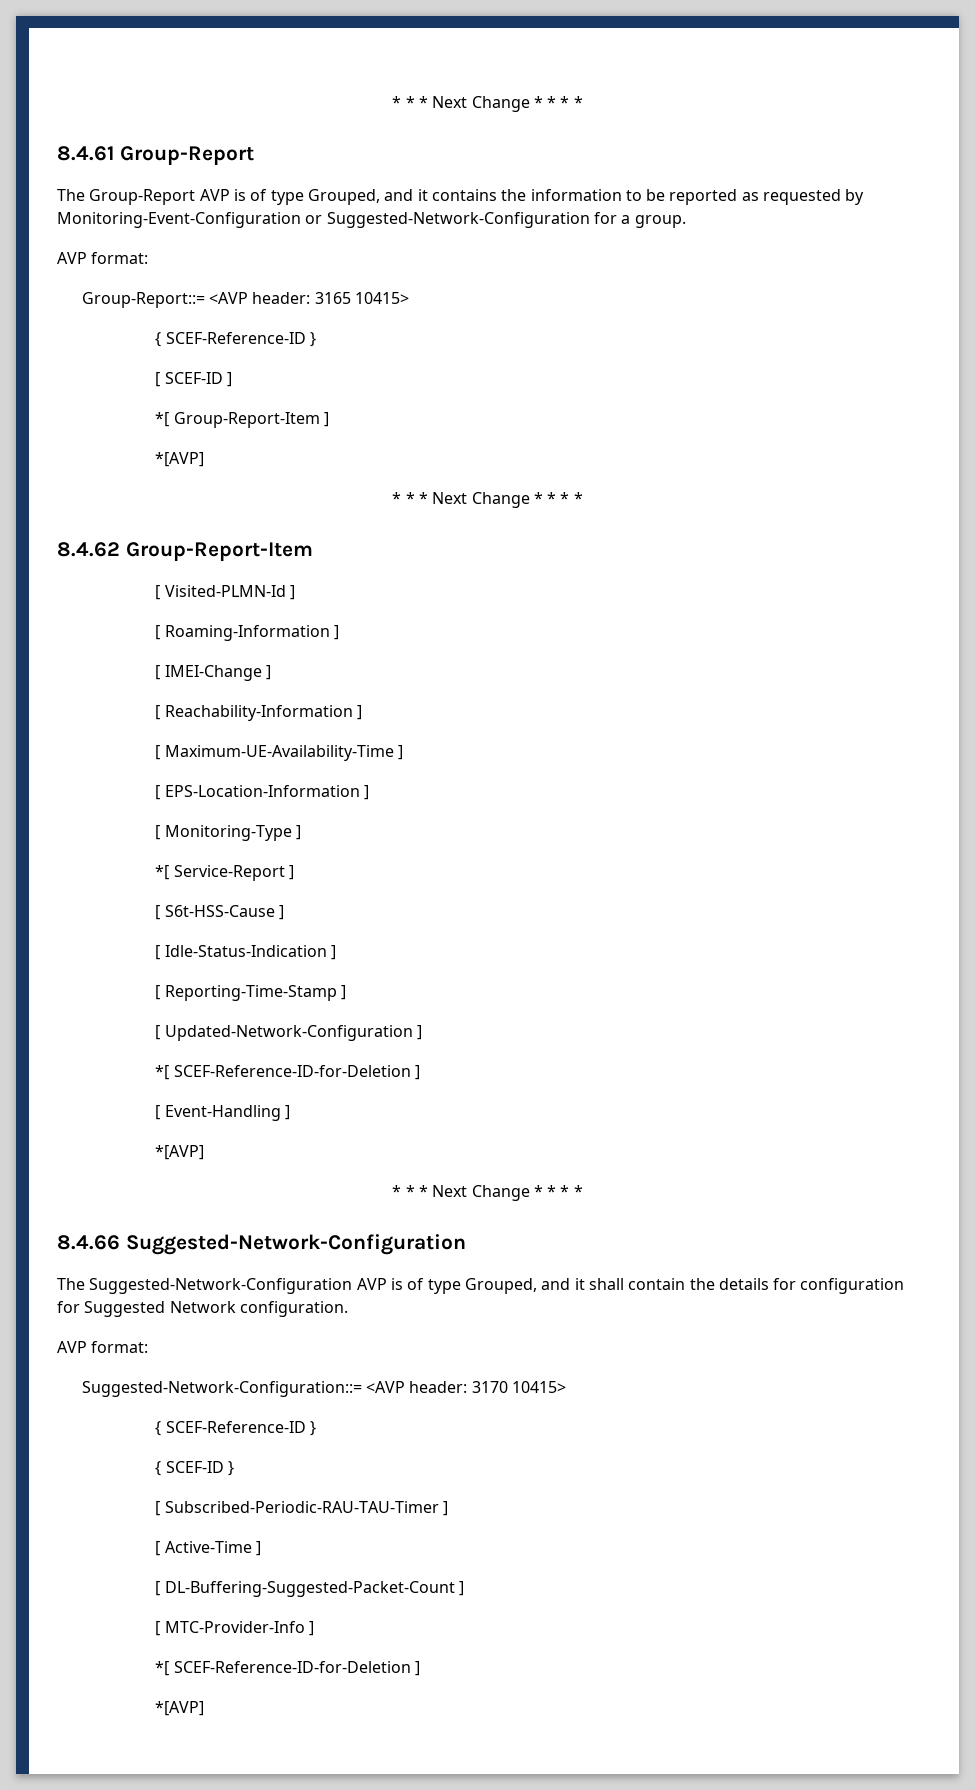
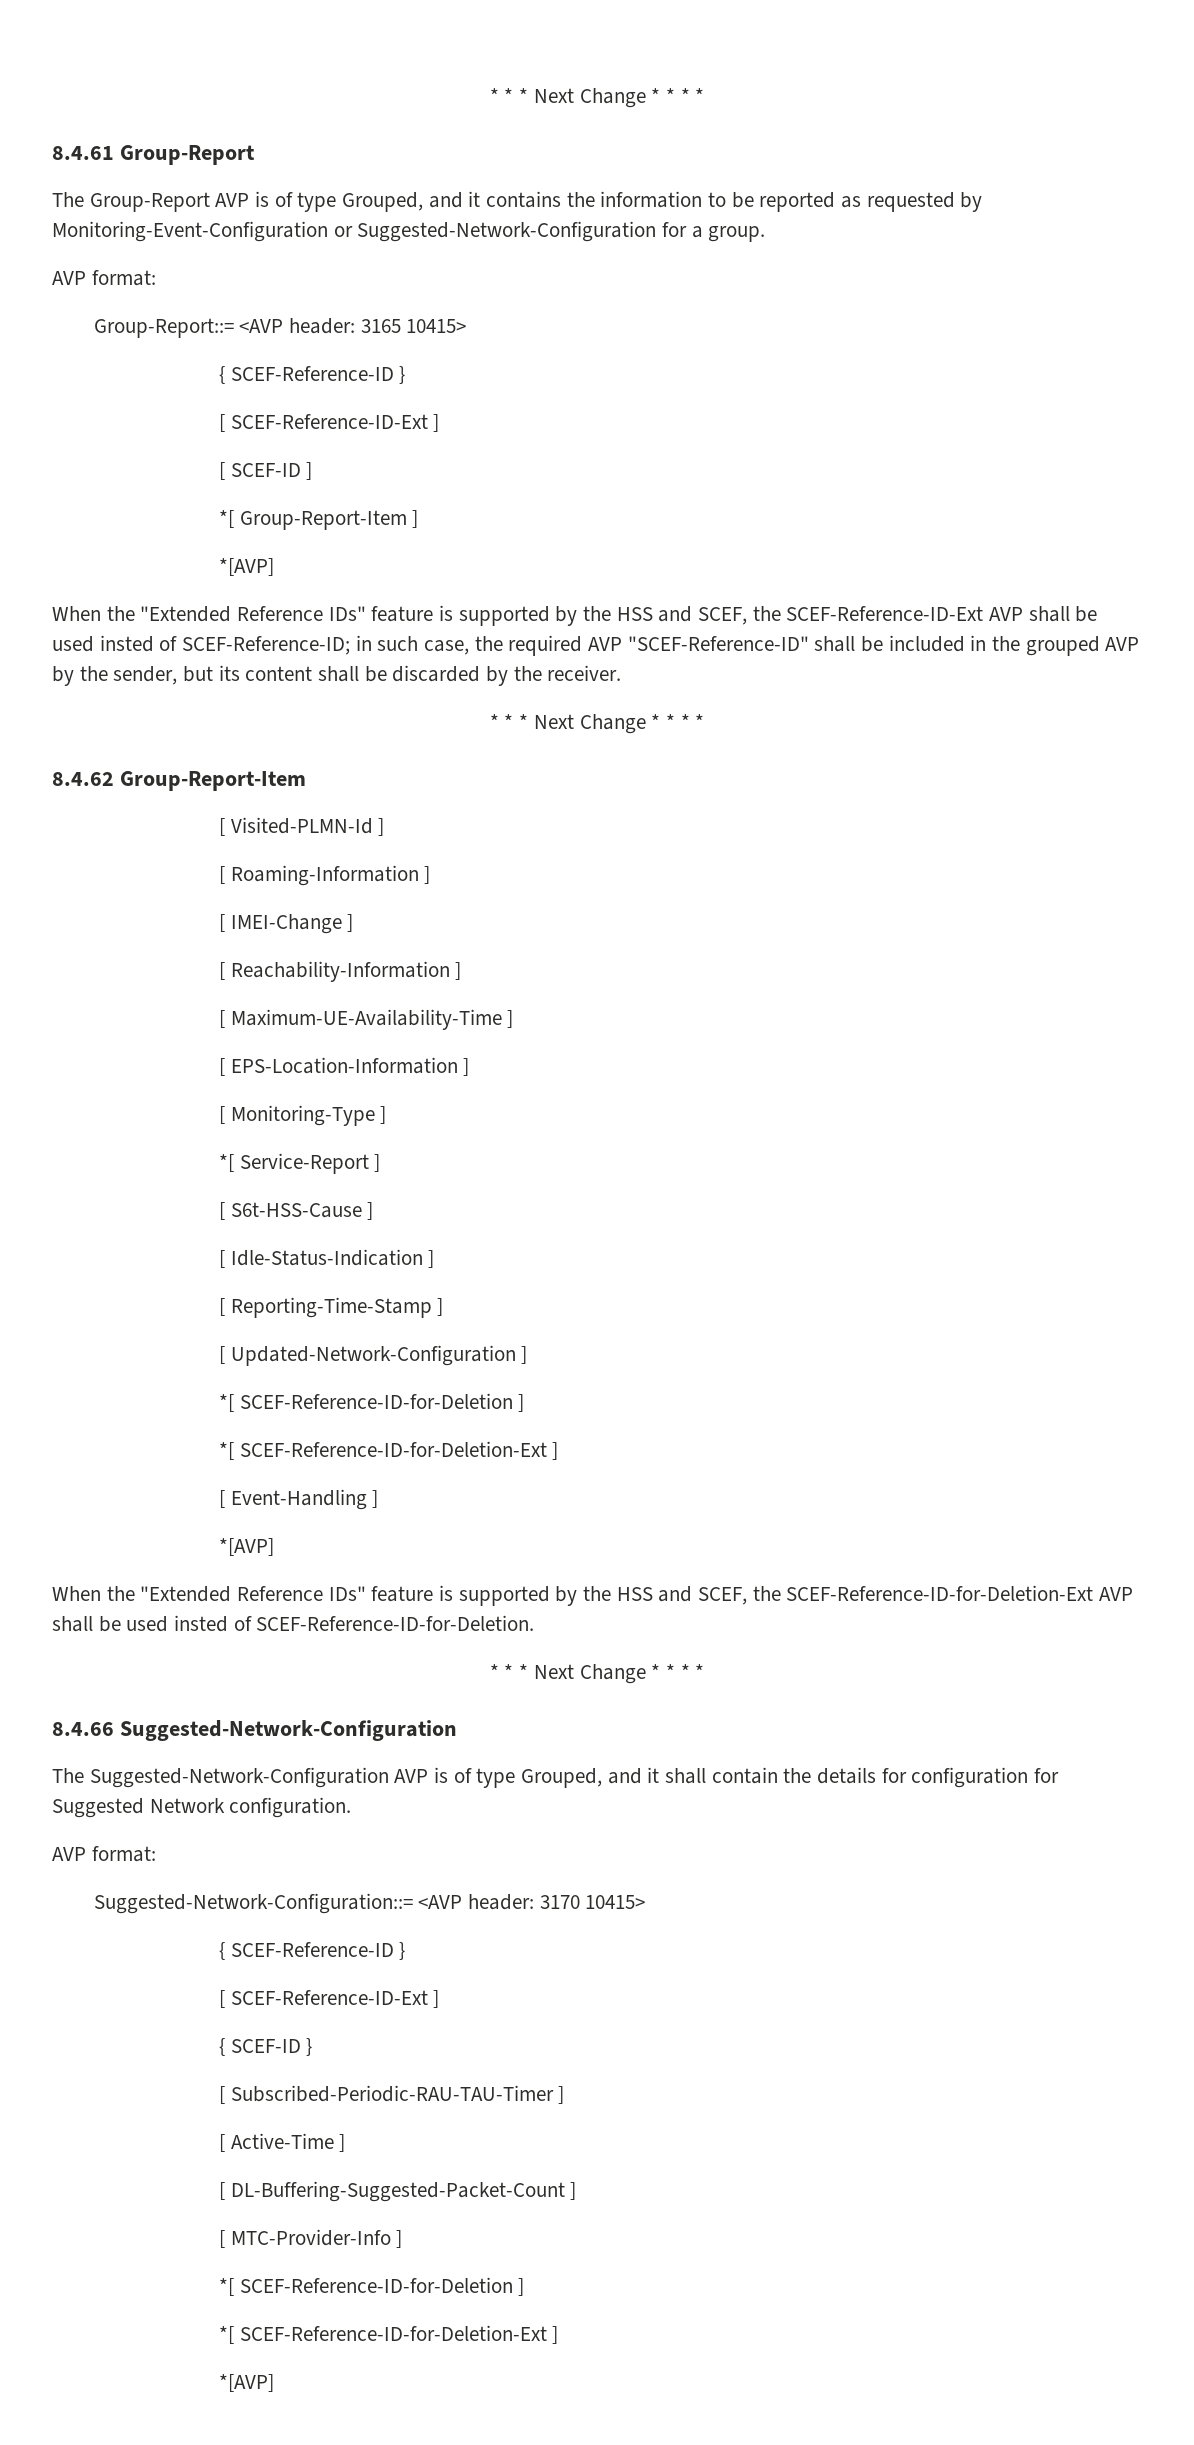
(316, 339) none -> [219,414,440,432] // [ SCEF-Reference-ID-Ext ]
(205, 459) none -> [52,605,1098,626] [52,635,1140,656] [52,665,622,686] // When the "Extended Reference IDs" feature is supported by the HSS and SCEF, the SCEF-Reference-ID-Ext AVP shall be used insted of SCEF-Reference-ID; in such case, the required AVP "SCEF-Reference-ID" shall be included in the grouped AVP by the sender, but its content shall be discarded by the receiver.
(420, 1072) none -> [219,1441,559,1460] // *[ SCEF-Reference-ID-for-Deletion-Ext ]
(205, 1152) none -> [52,1585,1134,1606] [52,1615,535,1632] // When the "Extended Reference IDs" feature is supported by the HSS and SCEF, the SCEF-Reference-ID-for-Deletion-Ext AVP shall be used insted of SCEF-Reference-ID-for-Deletion.
(316, 1428) none -> [219,1990,440,2008] // [ SCEF-Reference-ID-Ext ]
(420, 1668) none -> [219,2325,559,2344] // *[ SCEF-Reference-ID-for-Deletion-Ext ]

